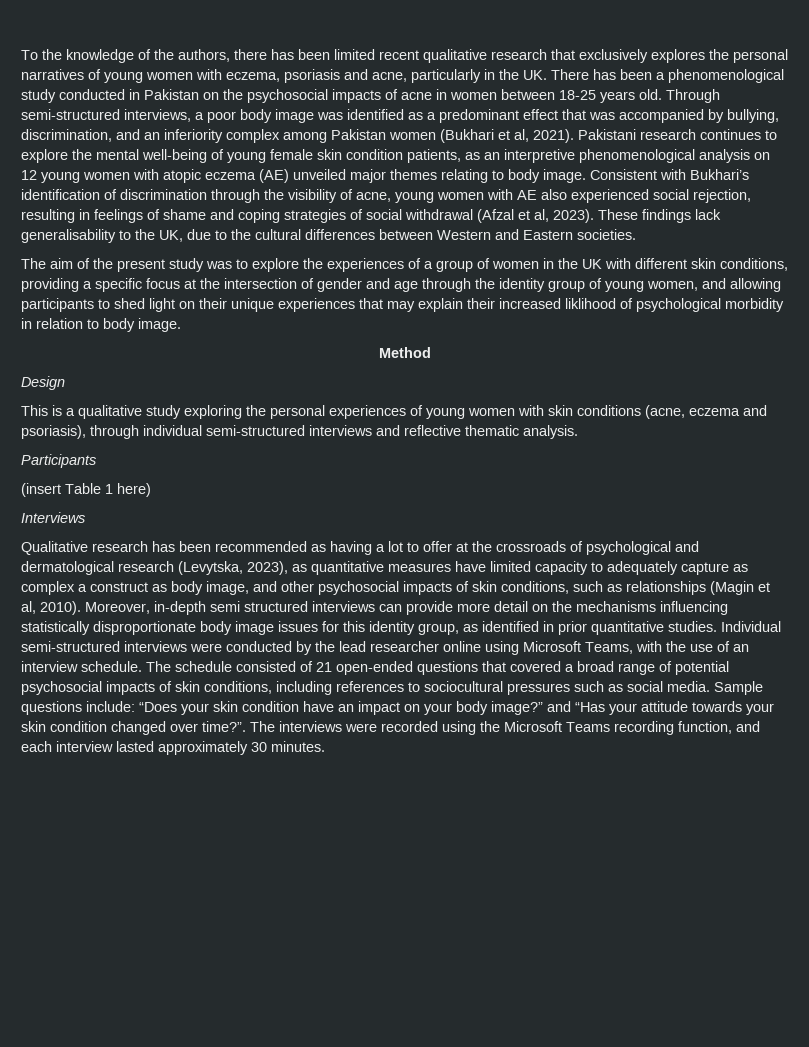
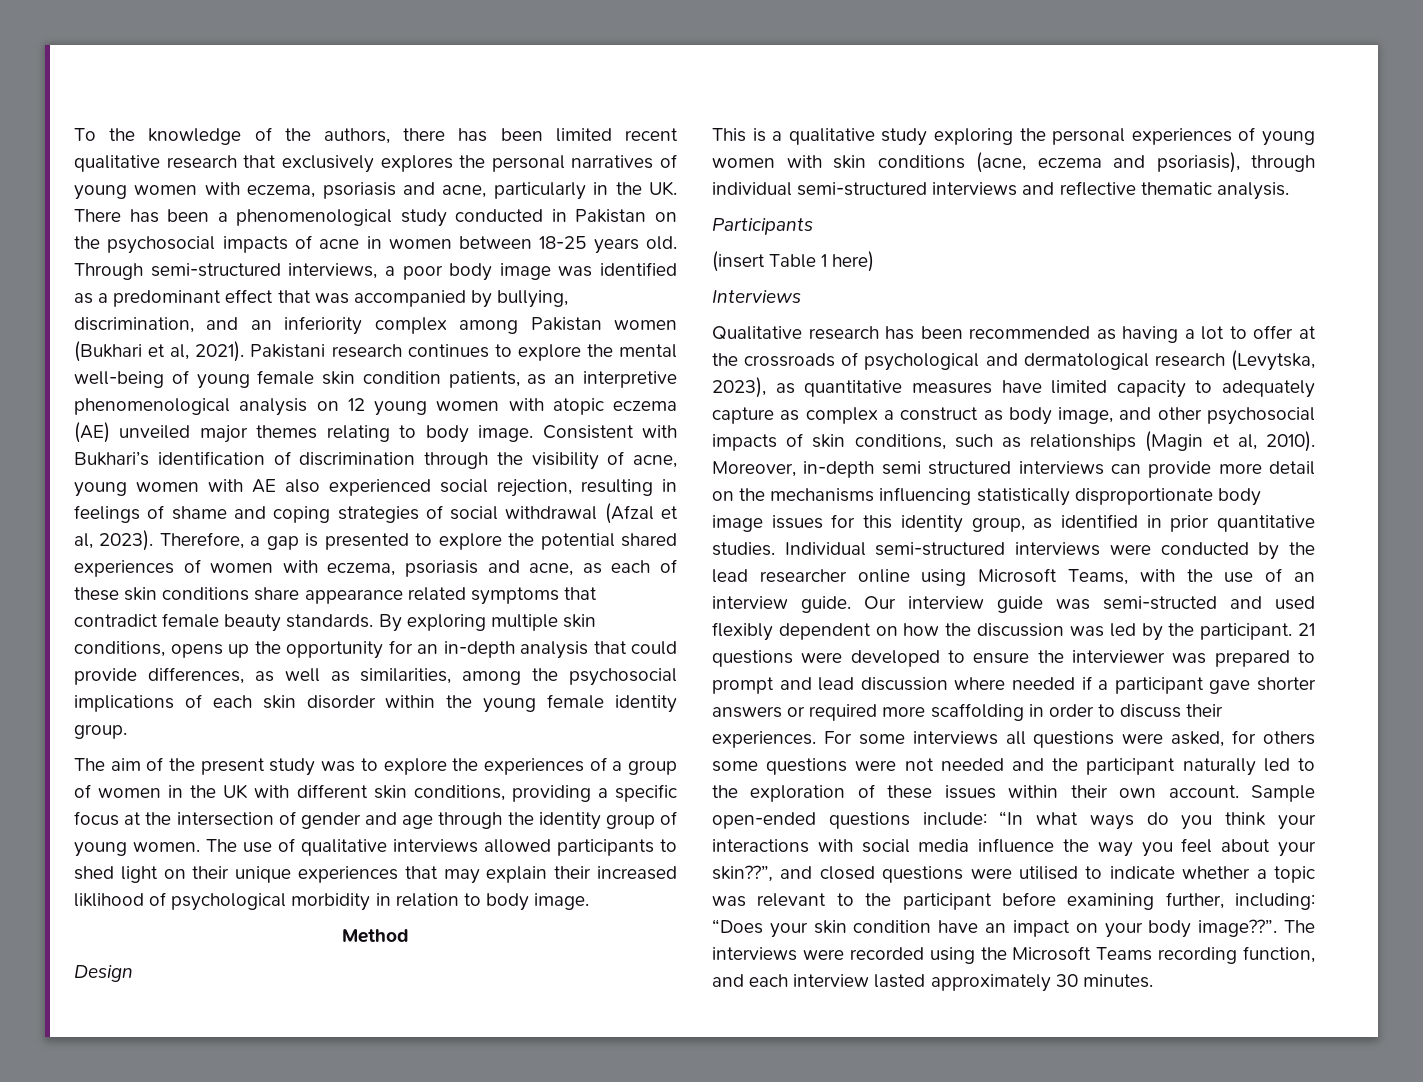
[598,209,721,223] [21,229,636,243] These findings lack generalisability to the UK, due to the cultural differences between Western and Eastern societies. -> [159,532,677,550] [74,559,678,577] [74,587,597,605] [74,613,596,632] [74,640,677,659] [74,667,677,686] [74,694,678,713] [74,724,127,739] Therefore, a gap is presented to explore the potential shared experiences of women with eczema, psoriasis and acne, as each of these skin conditions share appearance related symptoms that contradict female beauty standards. By exploring multiple skin conditions, opens up the opportunity for an in-depth analysis that could provide differences, as well as similarities, among the psychosocial implications of each skin disorder within the young female identity group.
[647,278,781,292] women, and allowing -> [133,838,551,856] women. The use of qualitative interviews allowed
[81,661,729,675] [21,681,763,695] [21,701,135,715] schedule. The schedule consisted of 21 open-ended questions that covered a broad range of potential psychosocial impacts of skin conditions, including references to sociocultural pressures such as social media. Sample questions include: -> [801,596,1315,613] [712,622,1315,641] [712,650,1315,667] [712,676,1316,694] [712,703,1224,721] [712,730,1316,748] [712,758,1315,776] [712,784,1315,802] [712,811,1316,830] [712,838,1316,857] [712,865,1315,883] [712,892,1315,910] guide. Our interview guide was semi-structed and used flexibly dependent on how the discussion was led by the participant. 21 questions were developed to ensure the interviewer was prepared to prompt and lead discussion where needed if a participant gave shorter answers or required more scaffolding in order to discuss their experiences. For some interviews all questions were asked, for others some questions were not needed and the participant naturally led to the exploration of these issues within their own account. Sample open-ended questions include: “In what ways do you think your interactions with social media influence the way you feel about your skin??”, and closed questions were utilised to indicate whether a topic was relevant to the participant before examining further, including:
[491,701,774,715] [21,721,246,735] image?” and “Has your attitude towards your skin condition changed over time?”. -> [1198,919,1278,937] image??”.

